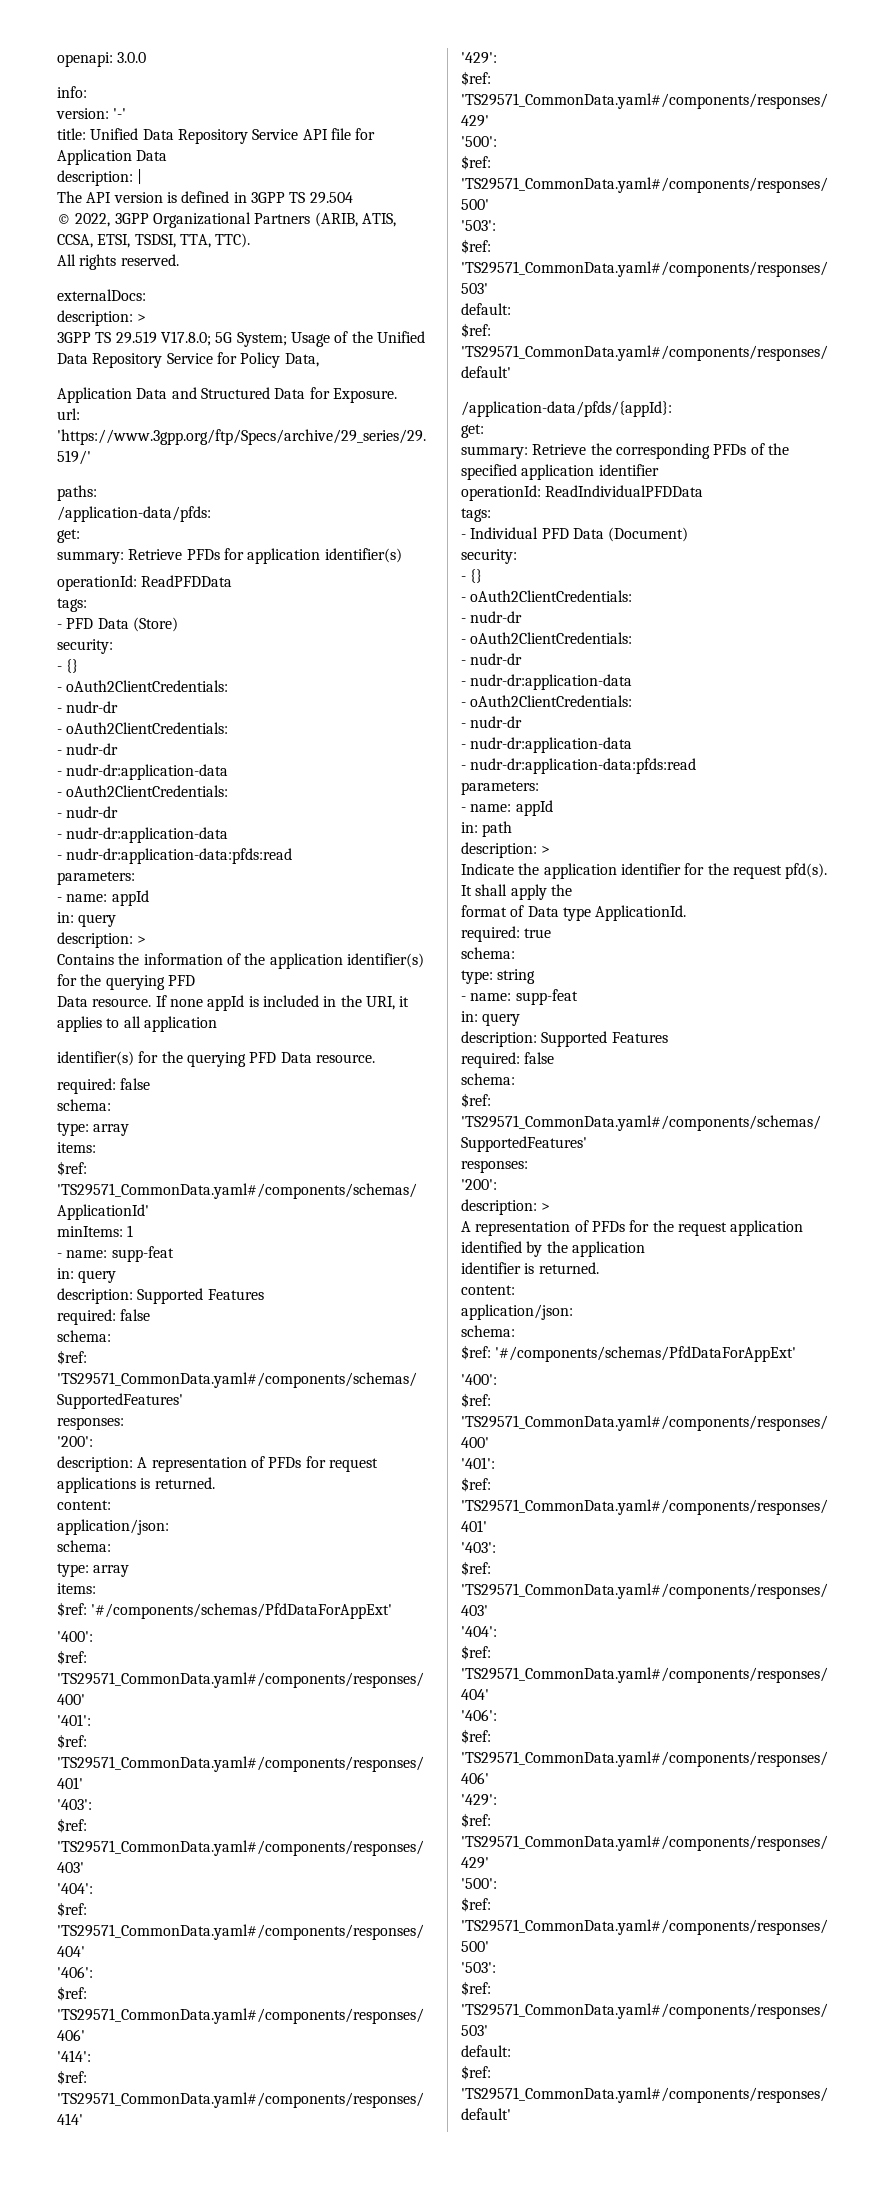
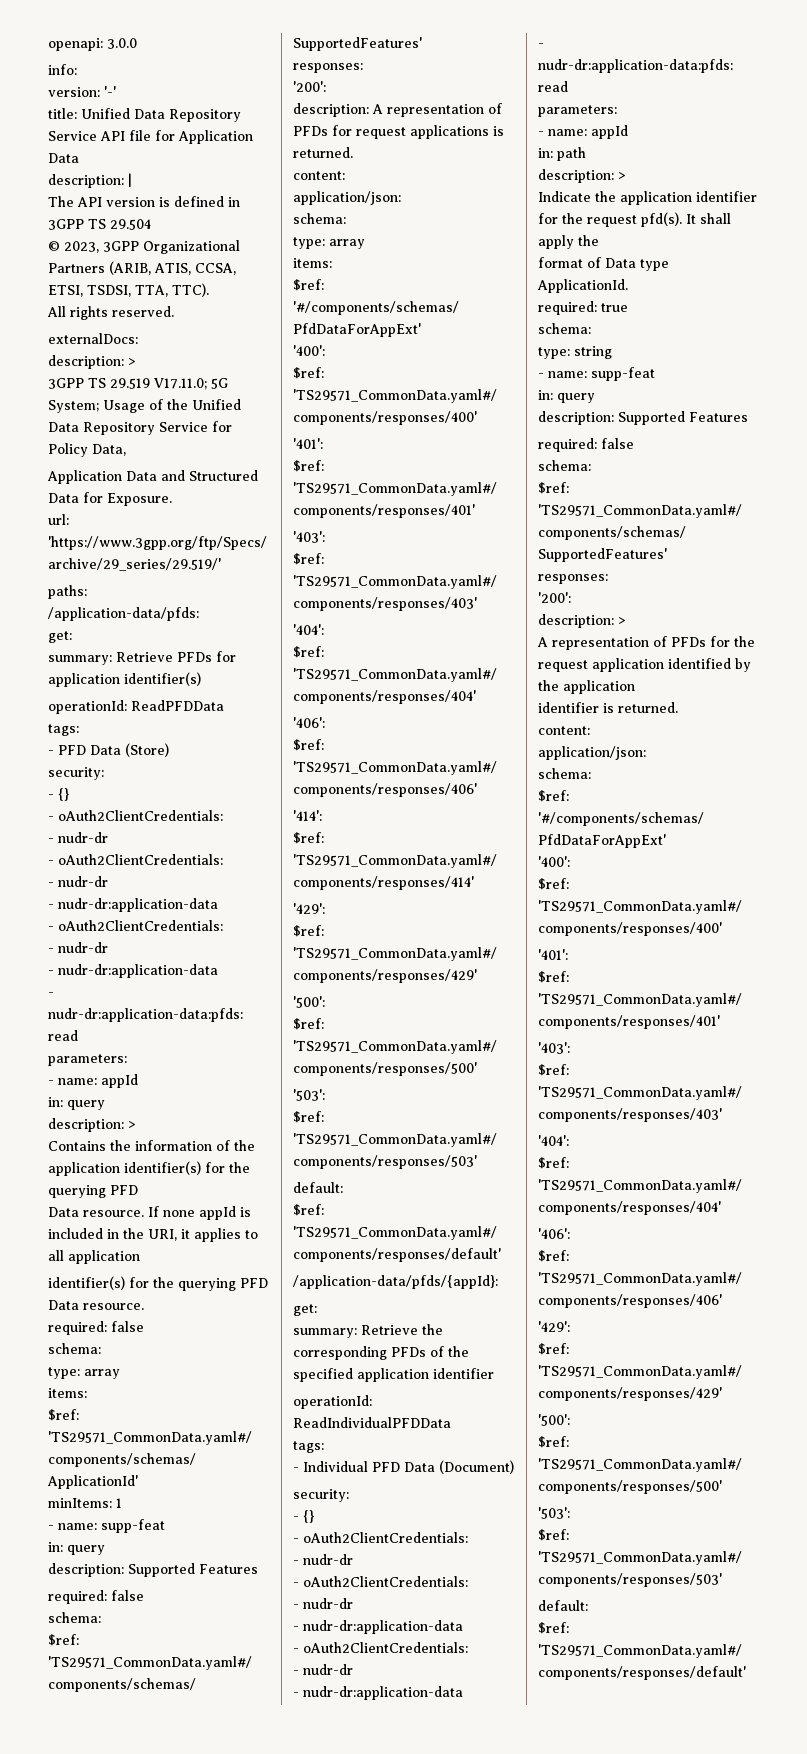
[75,213,111,227] 2022, -> [64,241,99,253] 2023,
[160,331,211,346] V17.8.0; -> [154,378,207,390] V17.11.0;

